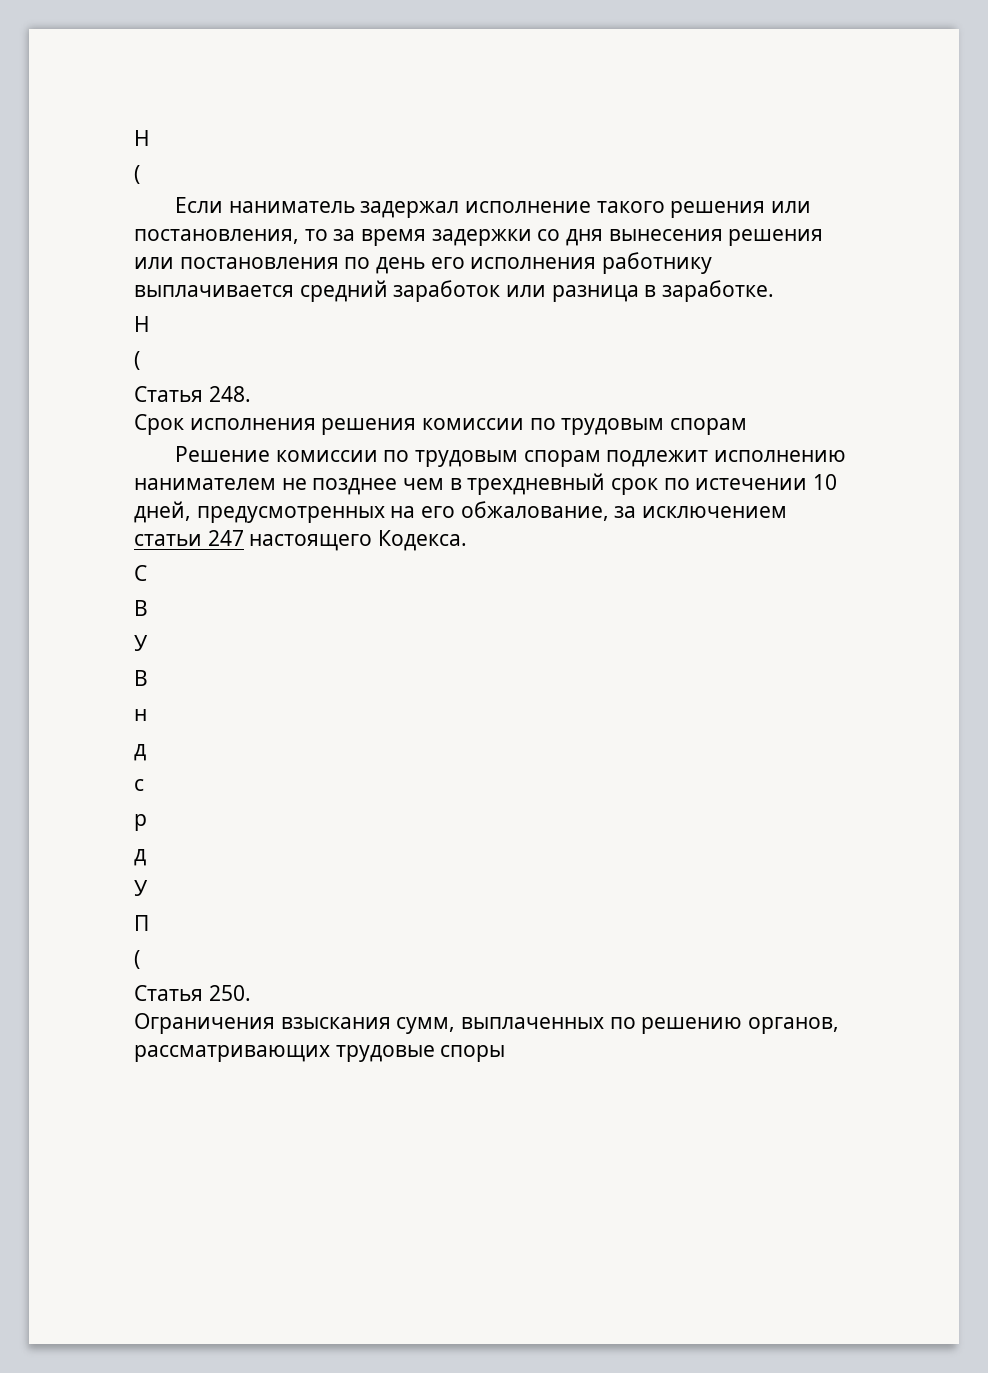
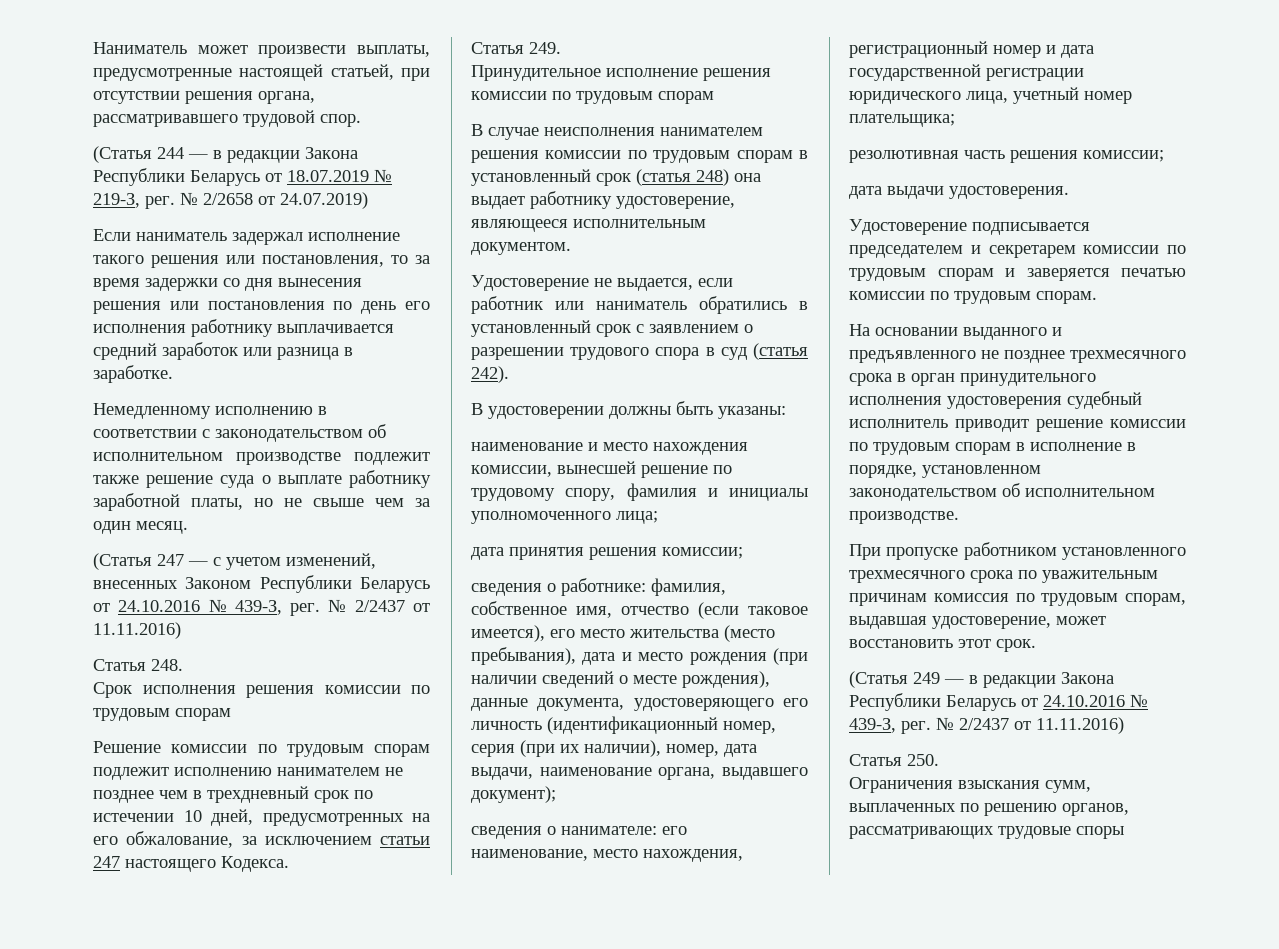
[134,130,150,146] [134,165,140,184] Н // ( -> [93,42,430,58] [93,64,430,81] [93,91,315,104] [93,110,361,127] [93,146,358,163] [93,168,392,186] [93,192,368,209] Наниматель может произвести выплаты, предусмотренные настоящей статьей, при отсутствии решения органа, рассматривавшего трудовой спор. // (Статья 244 — в редакции Закона Республики Беларусь от 18.07.2019 № 219-З, рег. № 2/2658 от 24.07.2019)
[134,316,150,332] [134,351,140,370] Н // ( -> [93,403,327,419] [93,424,386,442] [93,452,430,465] [93,470,431,488] [93,493,430,511] [93,521,188,534] [93,553,376,570] [93,575,430,593] [93,599,430,616] [93,622,181,639] Немедленному исполнению в соответствии с законодательством об исполнительном производстве подлежит также решение суда о выплате работнику заработной платы, но не свыше чем за один месяц. // (Статья 247 — с учетом изменений, внесенных Законом Республики Беларусь от 24.10.2016 № 439-З, рег. № 2/2437 от 11.11.2016)
[134,565,147,581] [134,600,148,616] [134,635,148,651] [134,670,148,686] [134,709,147,721] [134,744,146,761] [134,779,144,791] [134,814,147,831] [134,849,146,866] [134,880,148,896] [134,915,149,931] [134,950,140,969] С // В // У // В // н // д // с // р // д // У // П // ( -> [471,42,561,54] [471,65,771,81] [471,91,714,104] [471,124,763,140] [471,150,808,163] [471,169,761,186] [471,191,735,209] [471,219,706,232] [471,242,571,255] [471,275,733,291] [471,296,808,314] [471,320,753,337] [471,343,808,360] [471,366,509,383] [471,401,786,419] [471,442,748,455] [471,461,732,478] [471,483,808,501] [471,511,658,524] [471,547,743,560] [471,578,726,596] [471,601,808,619] [471,625,775,642] [471,647,808,665] [471,671,770,688] [471,698,808,711] [471,716,776,734] [471,740,757,757] [471,767,808,780] [471,786,556,803] [471,826,687,839] [471,849,743,862] [849,41,1094,58] [849,64,1084,81] [849,87,1132,104] [849,114,955,127] [849,150,1164,163] [849,186,1069,199] [849,219,1090,235] [849,245,1186,258] [849,268,1186,281] [849,291,1097,304] [849,324,1062,340] [849,350,1186,363] [849,373,1096,386] [849,391,1142,409] [849,419,1186,432] [849,442,1136,455] [849,465,1041,478] [849,483,1155,501] [849,511,959,524] [849,542,1186,560] [849,570,1158,583] [849,593,1186,606] [849,616,1106,629] [849,639,1036,652] [849,671,1114,688] [849,693,1148,711] [849,717,1124,734] Статья 249. // Принудительное исполнение решения комиссии по трудовым спорам // В случае неисполнения нанимателем решения комиссии по трудовым спорам в установленный срок (статья 248) она выдает работнику удостоверение, являющееся исполнительным документом. // Удостоверение не выдается, если работник или наниматель обратились в установленный срок с заявлением о разрешении трудового спора в суд (статья 242). // В удостоверении должны быть указаны: // наименование и место нахождения комиссии, вынесшей решение по трудовому спору, фамилия и инициалы уполномоченного лица; // дата принятия решения комиссии; // сведения о работнике: фамилия, собственное имя, отчество (если таковое имеется), его место жительства (место пребывания), дата и место рождения (при наличии сведений о месте рождения), данные документа, удостоверяющего его личность (идентификационный номер, серия (при их наличии), номер, дата выдачи, наименование органа, выдавшего документ); // сведения о нанимателе: его наименование, место нахождения, регистрационный номер и дата государственной регистрации юридического лица, учетный номер плательщика; // резолютивная часть решения комиссии; // дата выдачи удостоверения. // Удостоверение подписывается председателем и секретарем комиссии по трудовым спорам и заверяется печатью комиссии по трудовым спорам. // На основании выданного и предъявленного не позднее трехмесячного срока в орган принудительного исполнения удостоверения судебный исполнитель приводит решение комиссии по трудовым спорам в исполнение в порядке, установленном законодательством об исполнительном производстве. // При пропуске работником установленного трехмесячного срока по уважительным причинам комиссия по трудовым спорам, выдавшая удостоверение, может восстановить этот срок. // (Статья 249 — в редакции Закона Республики Беларусь от 24.10.2016 № 439-З, рег. № 2/2437 от 11.11.2016)

